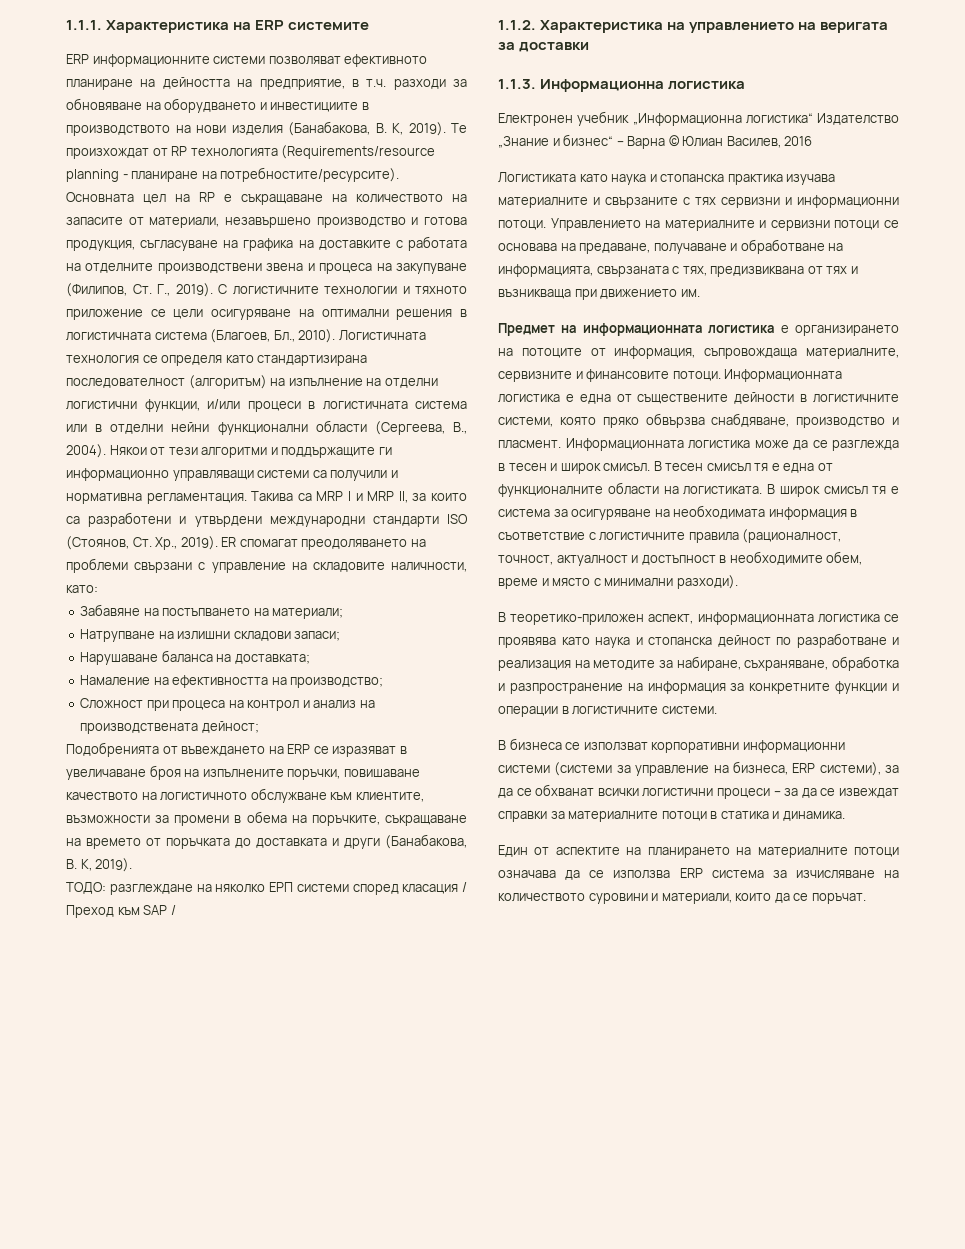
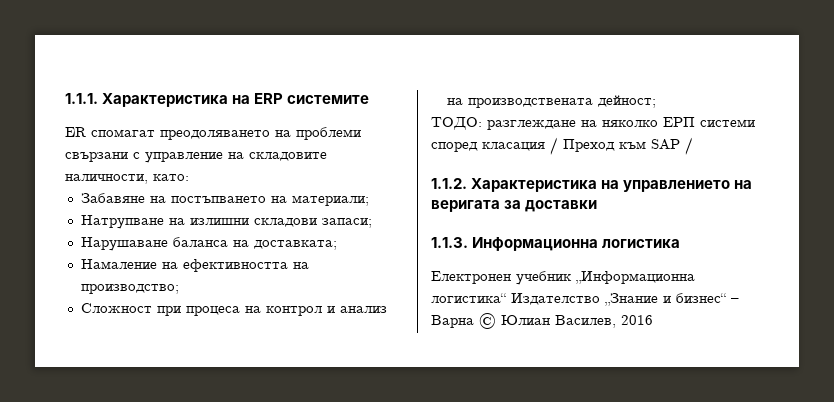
[66,54,428,67] [66,77,467,90] [66,98,369,113] [66,121,467,136] [66,145,436,159] [66,167,400,182] [66,192,467,205] [66,217,467,228] [66,236,467,251] [66,263,467,274] [66,283,467,297] [66,309,468,320] [66,329,426,343] [66,355,368,366] [66,375,438,389] [66,399,467,412] [66,420,468,435] [66,444,392,458] [66,468,398,481] [66,491,468,504] [66,512,468,527] [66,536,218,550] ERP информационните системи позволяват ефективното планиране на дейността на предприятие, в т.ч. разходи за обновяване на оборудването и инвестициите в производството на нови изделия (Банабакова, В. К, 2019). Те произхождат от RP технологията (Requirements/resource planning - планиране на потребностите/ресурсите). Основната цел на RP е съкращаване на количеството на запасите от материали, незавършено производство и готова продукция, съгласуване на графика на доставките с работата на отделните производствени звена и процеса на закупуване (Филипов, Ст. Г., 2019). С логистичните технологии и тяхното приложение се цели осигуряване на оптимални решения в логистичната система (Благоев, Бл., 2010). Логистичната технология се определя като стандартизирана последователност (алгоритъм) на изпълнение на отделни логистични функции, и/или процеси в логистичната система или в отделни нейни функционални области (Сергеева, В., 2004). Някои от тези алгоритми и поддържащите ги информационно управляващи системи са получили и нормативна регламентация. Такива са MRP I и MRP II, за които са разработени и утвърдени международни стандарти ISO (Стоянов, Ст. Хр., 2019). -> (370, 99) none
[66,742,407,757] [66,765,420,780] [66,788,424,803] [66,811,467,826] [66,834,467,849] [66,858,133,872] // Подобренията от въвеждането на ERP се изразяват в увеличаване броя на изпълнените поръчки, повишаване качеството на логистичното обслужване към клиентите, възможности за промени в обема на поръчките, съкращаване на времето от поръчката до доставката и други (Банабакова, В. К, 2019). -> (656, 101) none
[498,172,836,185] [498,195,899,208] [498,218,899,231] [498,239,844,254] [498,264,858,277] [498,289,700,300] [498,323,899,336] [498,346,899,359] [498,369,843,382] [498,392,899,404] [498,413,899,428] [498,438,899,451] [498,461,833,474] [498,482,899,497] [498,505,858,520] [498,529,842,543] [498,551,863,566] [498,575,738,589] [498,612,899,625] [498,633,899,648] [498,656,899,671] [498,681,899,694] [498,706,717,717] [498,738,845,753] [498,761,899,776] [498,784,900,799] [498,811,845,822] [498,845,899,858] [498,868,899,880] [498,893,866,904] // Логистиката като наука и стопанска практика изучава материалните и свързаните с тях сервизни и информационни потоци. Управлението на материалните и сервизни потоци се основава на предаване, получаване и обработване на информацията, свързаната с тях, предизвиквана от тях и възникваща при движението им. // Предмет на информационната логистика е организирането на потоците от информация, съпровождаща материалните, сервизните и финансовите потоци. Информационната логистика е една от съществените дейности в логистичните системи, която пряко обвързва снабдяване, производство и пласмент. Информационната логистика може да се разглежда в тесен и широк смисъл. В тесен смисъл тя е една от функционалните области на логистиката. В широк смисъл тя е система за осигуряване на необходимата информация в съответствие с логистичните правила (рационалност, точност, актуалност и достъпност в необходимите обем, време и място с минимални разходи). // В теоретико-приложен аспект, информационната логистика се проявява като наука и стопанска дейност по разработване и реализация на методите за набиране, съхраняване, обработка и разпространение на информация за конкретните функции и операции в логистичните системи. // В бизнеса се използват корпоративни информационни системи (системи за управление на бизнеса, ERP системи), за да се обхванат всички логистични процеси – за да се извеждат справки за материалните потоци в статика и динамика. // Един от аспектите на планирането на материалните потоци означава да се използва ERP система за изчисляване на количеството суровини и материали, които да се поръчат. -> (653, 320) none

